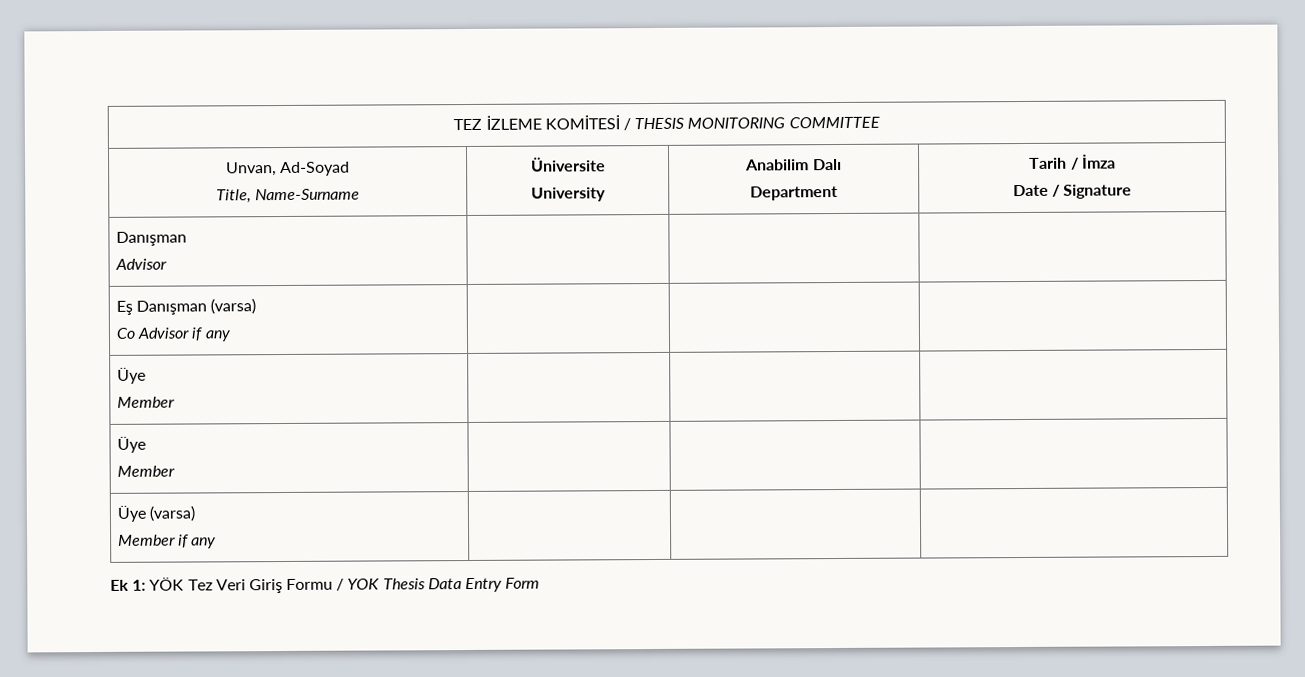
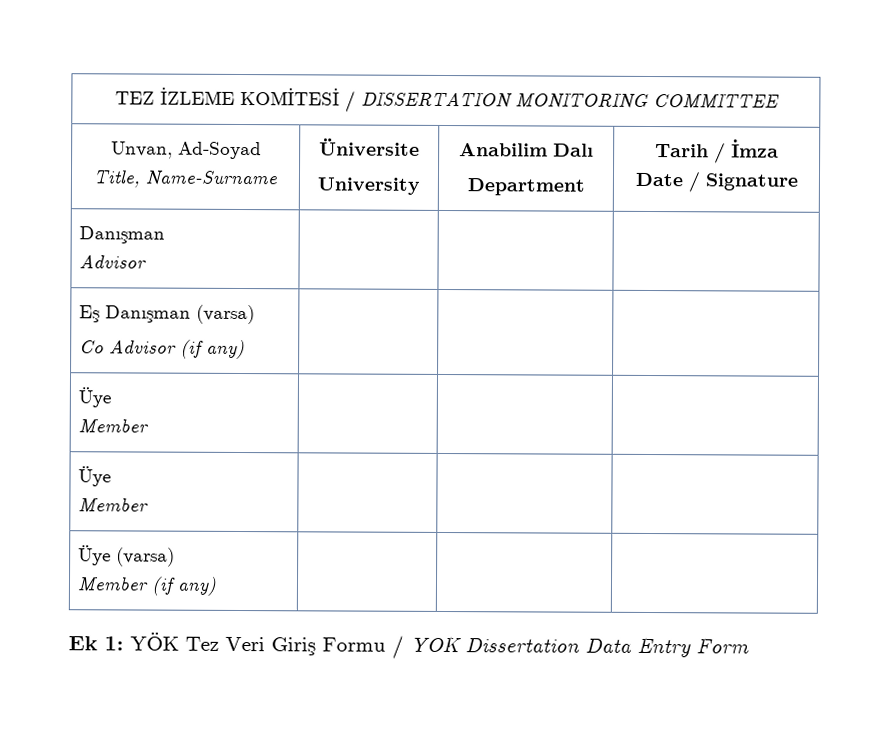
[634,117,685,130] THESIS -> [360,91,513,109] DISSERTATION
[191,327,231,342] if any -> [180,339,246,360] (if any)
[178,534,217,549] if any -> [151,576,218,596] (if any)
[382,578,426,590] Thesis -> [465,638,580,653] Dissertation

